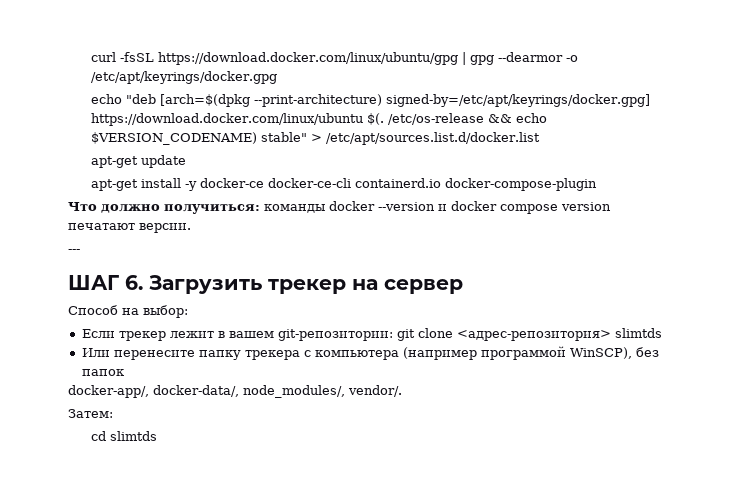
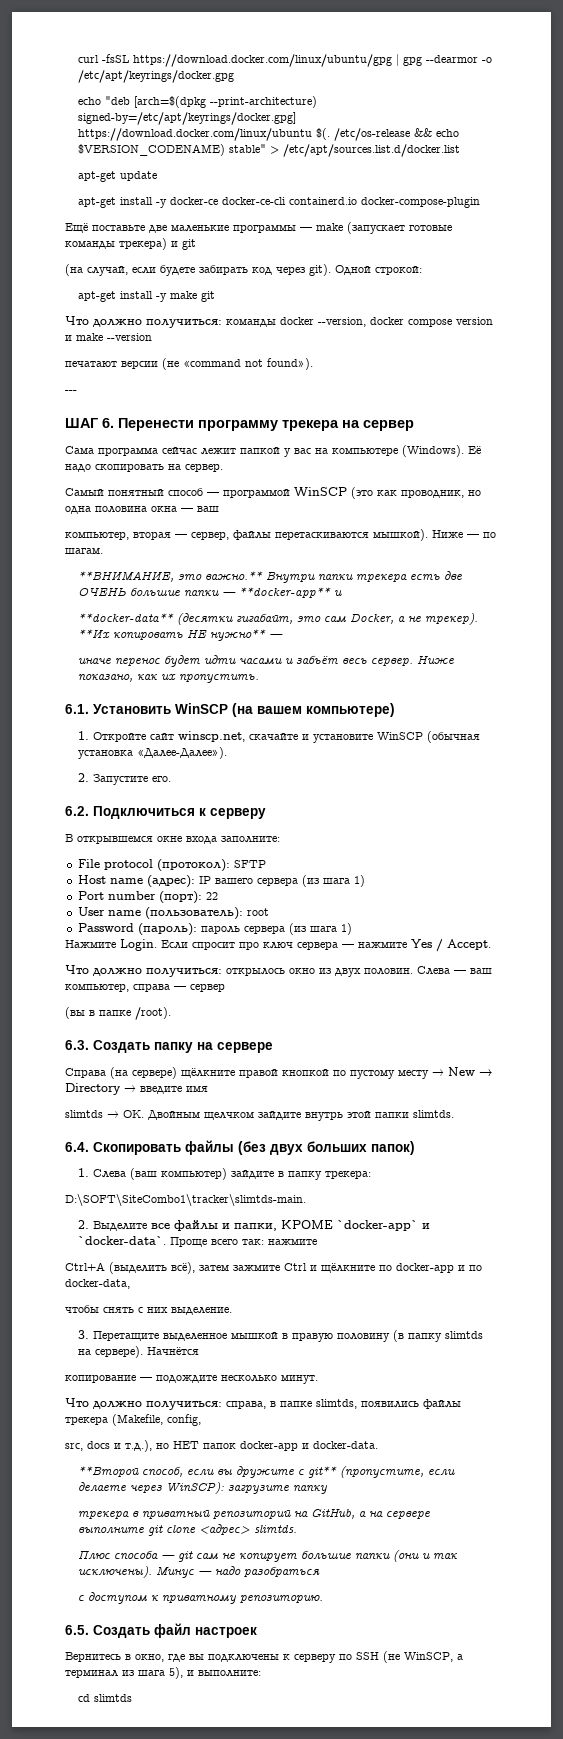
(597, 184) none -> [65,222,452,234] [65,238,196,250] [65,264,422,276] [78,291,216,302] // Ещё поставьте две маленькие программы — make (запускает готовые команды трекера) и git // (на случай, если будете забирать код через git). Одной строкой: // apt-get install -y make git
[378,202,447,211] --version и -> [318,317,366,327] --version,
[68,223,191,233] печатают версии. -> [65,333,152,341] [65,358,313,370] и make --version // печатают версии (не «command not found»).
[149,275,346,294] Загрузить трекер -> [118,418,339,431] Перенести программу трекера
[68,305,188,318] [81,328,662,341] [81,346,659,360] [81,369,124,376] [68,385,402,398] [68,409,113,418] Способ на выбор: // Если трекер лежит в вашем git-репозитории: git clone <адрес-репозитория> slimtds // Или перенесите папку трекера с компьютера (например программой WinSCP), без папок // docker-app/, docker-data/, node_modules/, vendor/. // Затем: -> [65,445,481,457] [65,464,223,472] [65,487,481,499] [65,506,219,514] [65,529,496,541] [65,547,103,554] [78,571,463,583] [78,587,343,598] [78,613,479,625] [78,629,284,641] [78,655,455,667] [78,674,260,683] [65,703,395,717] [78,731,481,743] [78,747,228,759] [78,773,172,785] [65,806,266,819] [65,834,280,844] [77,859,266,872] [77,875,365,888] [77,891,218,904] [77,907,269,920] [77,923,352,936] [65,939,491,952] [65,965,492,977] [65,983,225,992] [65,1007,171,1020] [65,1040,273,1053] [65,1067,493,1079] [65,1083,208,1095] [65,1110,454,1121] [65,1140,415,1155] [78,1168,372,1180] [65,1194,306,1206] [78,1220,431,1231] [78,1236,318,1247] [65,1262,482,1274] [65,1279,130,1289] [65,1305,232,1315] [78,1330,484,1342] [78,1346,200,1358] [65,1374,318,1384] [65,1398,461,1410] [65,1414,201,1426] [65,1440,378,1452] [78,1466,456,1478] [78,1482,328,1494] [78,1508,431,1519] [78,1524,298,1536] [78,1550,459,1562] [78,1566,321,1578] [78,1592,324,1604] [65,1623,257,1638] [65,1651,463,1663] [65,1667,261,1679] Сама программа сейчас лежит папкой у вас на компьютере (Windows). Её надо скопировать на сервер. // Самый понятный способ — программой WinSCP (это как проводник, но одна половина окна — ваш // компьютер, вторая — сервер, файлы перетаскиваются мышкой). Ниже — по шагам. // **ВНИМАНИЕ, это важно.** Внутри папки трекера есть две ОЧЕНЬ большие папки — **docker-app** и // **docker-data** (десятки гигабайт, это сам Docker, а не трекер). **Их копировать НЕ нужно** — // иначе перенос будет идти часами и забьёт весь сервер. Ниже показано, как их пропустить. // 6.1. Установить WinSCP (на вашем компьютере) // 1. Откройте сайт winscp.net, скачайте и установите WinSCP (обычная установка «Далее-Далее»). // 2. Запустите его. // 6.2. Подключиться к серверу // В открывшемся окне входа заполните: // File protocol (протокол): SFTP // Host name (адрес): IP вашего сервера (из шага 1) // Port number (порт): 22 // User name (пользователь): root // Password (пароль): пароль сервера (из шага 1) // Нажмите Login. Если спросит про ключ сервера — нажмите Yes / Accept. // Что должно получиться: открылось окно из двух половин. Слева — ваш компьютер, справа — сервер // (вы в папке /root). // 6.3. Создать папку на сервере // Справа (на сервере) щёлкните правой кнопкой по пустому месту → New → Directory → введите имя // slimtds → OK. Двойным щелчком зайдите внутрь этой папки slimtds. // 6.4. Скопировать файлы (без двух больших папок) // 1. Слева (ваш компьютер) зайдите в папку трекера: // D:\SOFT\SiteCombo1\tracker\slimtds-main. // 2. Выделите все файлы и папки, КРОМЕ `docker-app` и `docker-data`. Проще всего так: нажмите // Ctrl+A (выделить всё), затем зажмите Ctrl и щёлкните по docker-app и по docker-data, // чтобы снять с них выделение. // 3. Перетащите выделенное мышкой в правую половину (в папку slimtds на сервере). Начнётся // копирование — подождите несколько минут. // Что должно получиться: справа, в папке slimtds, появились файлы трекера (Makefile, config, // src, docs и т.д.), но НЕТ папок docker-app и docker-data. // **Второй способ, если вы дружите с git** (пропустите, если делаете через WinSCP): загрузите папку // трекера в приватный репозиторий на GitHub, а на сервере выполните git clone <адрес> slimtds. // Плюс способа — git сам не копирует большие папки (они и так исключены). Минус — надо разобраться // с доступом к приватному репозиторию. // 6.5. Создать файл настроек // Вернитесь в окно, где вы подключены к серверу по SSH (не WinSCP, а терминал из шага 5), и выполните:

